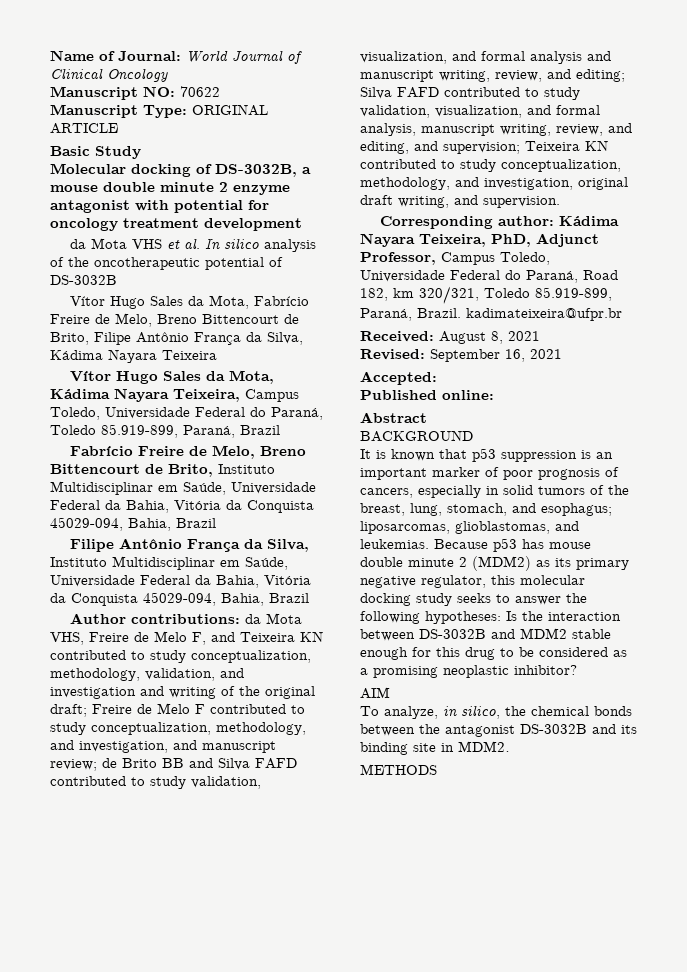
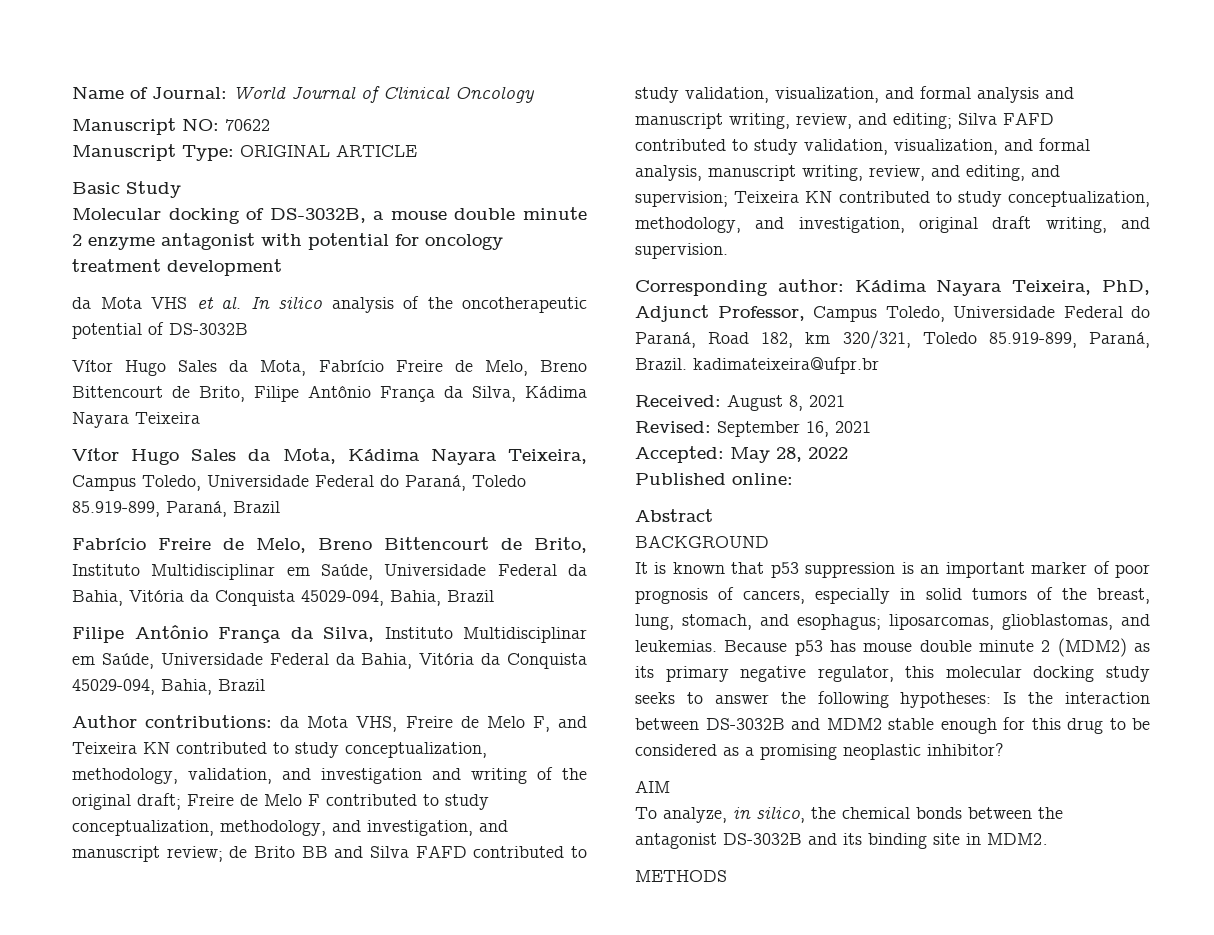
(437, 378) none -> [730,447,848,463] May 28, 2022

